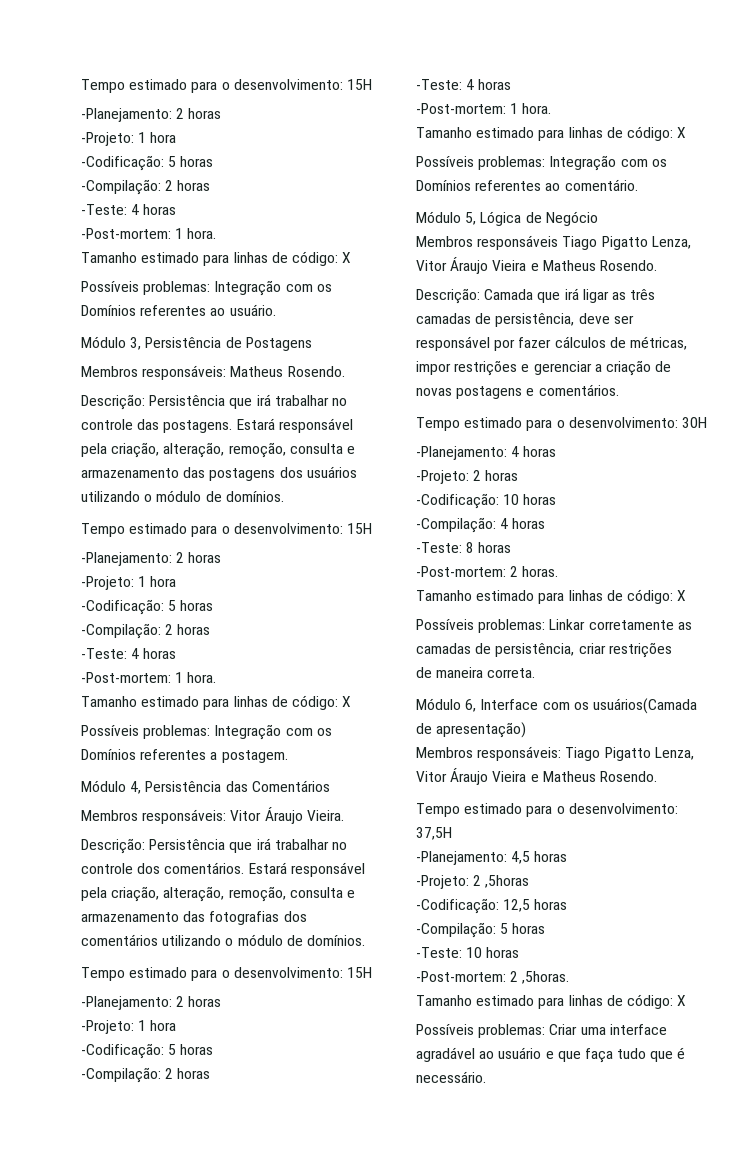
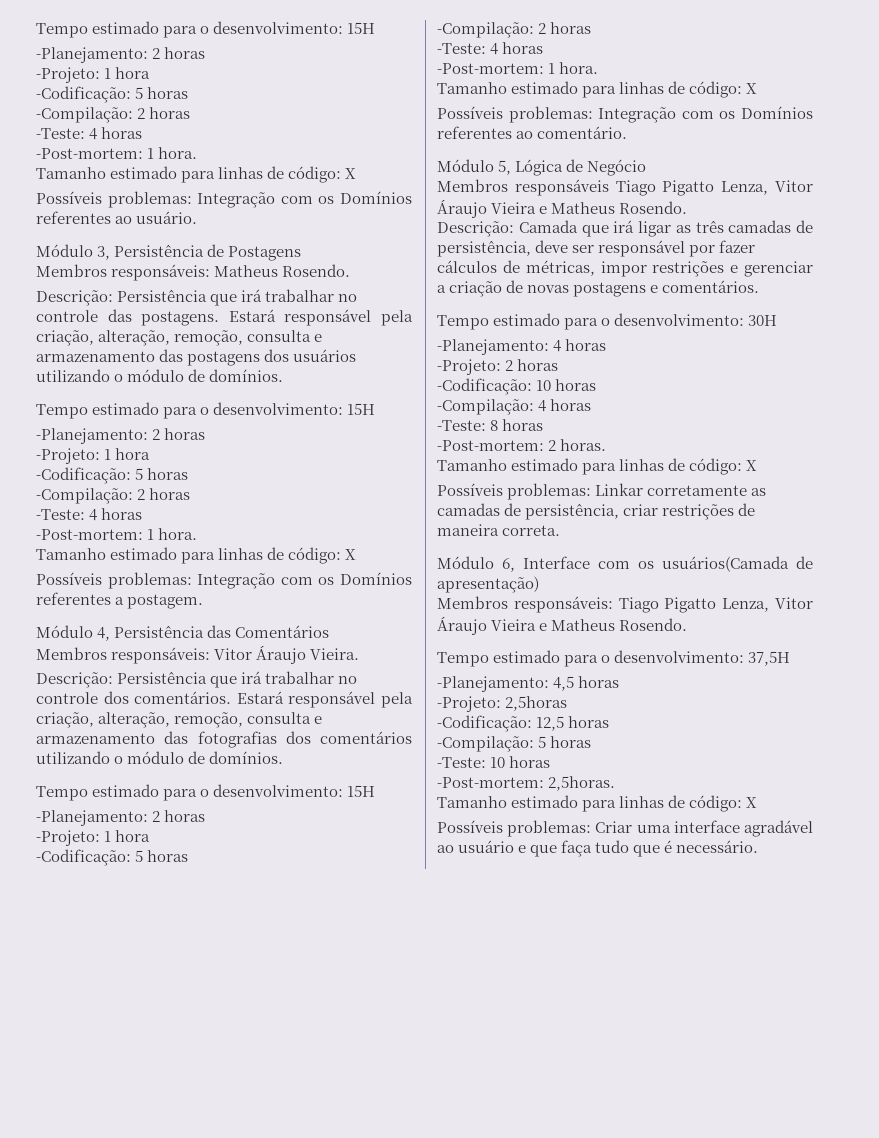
(672, 650) // -> (735, 512) none
[473,875,530,888] 2 ,5horas -> [505,696,568,711] 2,5horas
[510,971,570,984] 2 ,5horas. -> [548,776,616,791] 2,5horas.

